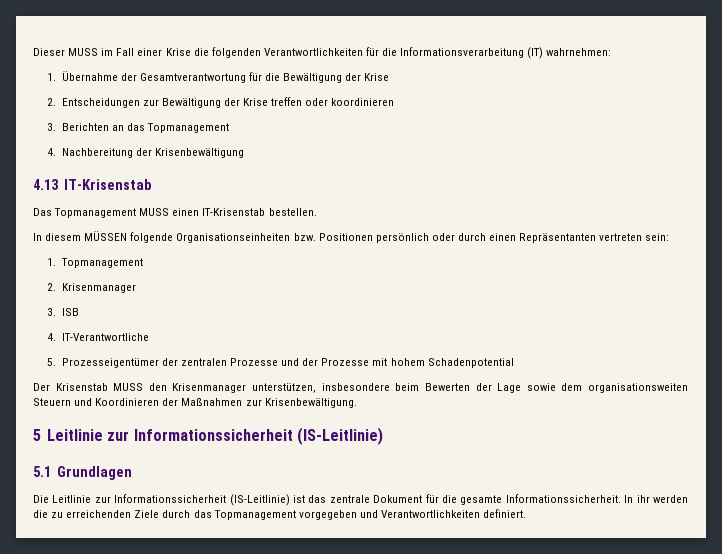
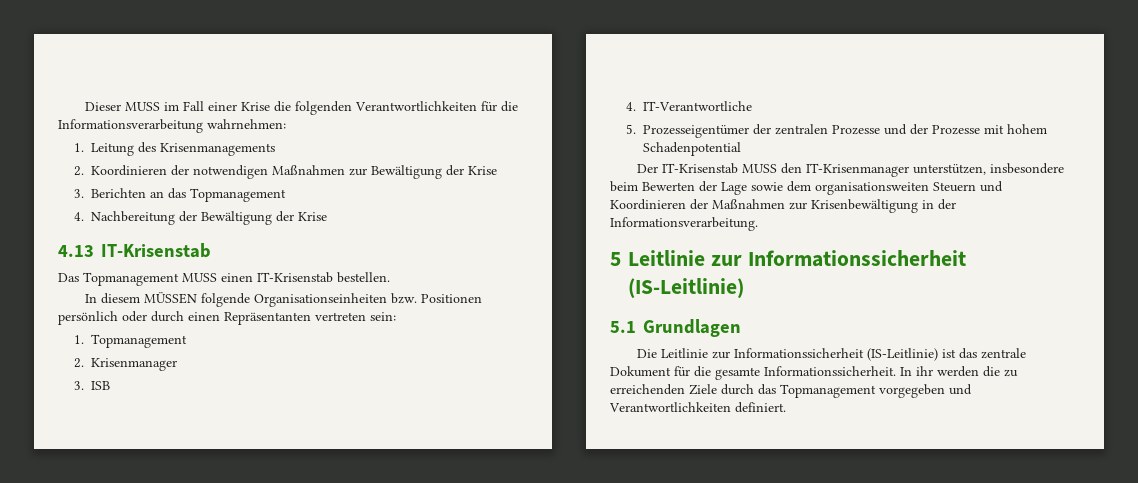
[527,47,544,59] (IT) -> (203, 126) none
[61,71,390,83] [46,98,140,108] Übernahme der Gesamtverantwortung für die Bewältigung der Krise // 2. Entscheidungen -> [91,142,276,156] [74,165,346,179] Leitung des Krisenmanagements // 2. Koordinieren der notwendigen Maßnahmen
[271,97,395,106] treffen oder koordinieren -> (498, 170) none
[154,148,244,158] Krisenbewältigung -> [201,211,328,225] Bewältigung der Krise
[55,383,108,391] Krisenstab -> [662,163,739,174] IT-Krisenstab
[172,383,247,393] Krisenmanager -> [806,163,910,177] IT-Krisenmanager
[264,398,357,408] Krisenbewältigung. -> [811,199,956,213] [610,217,758,231] Krisenbewältigung in der Informationsverarbeitung.

